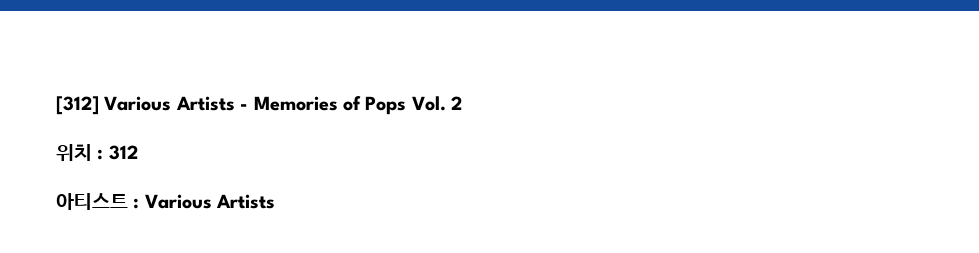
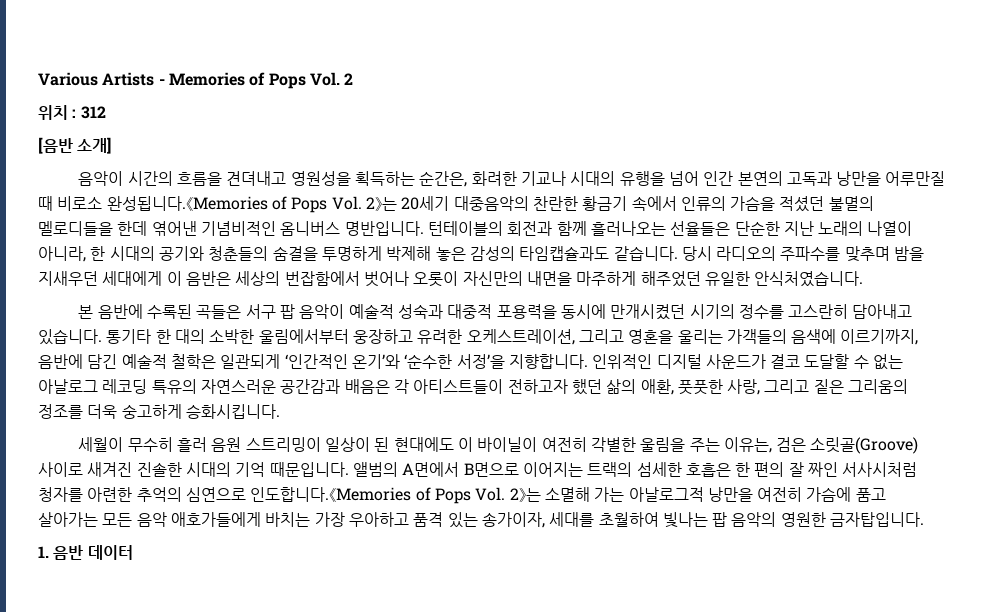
[56,96,99,115] [312] -> (38, 79) none
[56,193,276,210] 아티스트 : Various Artists -> [38,137,112,154] [78,171,946,187] [38,196,874,213] [38,221,913,236] [38,246,925,262] [38,271,864,287] [78,304,913,320] [38,329,919,345] [38,354,904,370] [38,379,909,395] [38,404,280,419] [78,437,919,454] [38,462,918,477] [38,487,886,504] [38,512,925,528] [38,545,133,560] [음반 소개] // 음악이 시간의 흐름을 견뎌내고 영원성을 획득하는 순간은, 화려한 기교나 시대의 유행을 넘어 인간 본연의 고독과 낭만을 어루만질 때 비로소 완성됩니다.《Memories of Pops Vol. 2》는 20세기 대중음악의 찬란한 황금기 속에서 인류의 가슴을 적셨던 불멸의 멜로디들을 한데 엮어낸 기념비적인 옴니버스 명반입니다. 턴테이블의 회전과 함께 흘러나오는 선율들은 단순한 지난 노래의 나열이 아니라, 한 시대의 공기와 청춘들의 숨결을 투명하게 박제해 놓은 감성의 타임캡슐과도 같습니다. 당시 라디오의 주파수를 맞추며 밤을 지새우던 세대에게 이 음반은 세상의 번잡함에서 벗어나 오롯이 자신만의 내면을 마주하게 해주었던 유일한 안식처였습니다. // 본 음반에 수록된 곡들은 서구 팝 음악이 예술적 성숙과 대중적 포용력을 동시에 만개시켰던 시기의 정수를 고스란히 담아내고 있습니다. 통기타 한 대의 소박한 울림에서부터 웅장하고 유려한 오케스트레이션, 그리고 영혼을 울리는 가객들의 음색에 이르기까지, 음반에 담긴 예술적 철학은 일관되게 ‘인간적인 온기’와 ‘순수한 서정’을 지향합니다. 인위적인 디지털 사운드가 결코 도달할 수 없는 아날로그 레코딩 특유의 자연스러운 공간감과 배음은 각 아티스트들이 전하고자 했던 삶의 애환, 풋풋한 사랑, 그리고 짙은 그리움의 정조를 더욱 숭고하게 승화시킵니다. // 세월이 무수히 흘러 음원 스트리밍이 일상이 된 현대에도 이 바이닐이 여전히 각별한 울림을 주는 이유는, 검은 소릿골(Groove) 사이로 새겨진 진솔한 시대의 기억 때문입니다. 앨범의 A면에서 B면으로 이어지는 트랙의 섬세한 호흡은 한 편의 잘 짜인 서사시처럼 청자를 아련한 추억의 심연으로 인도합니다.《Memories of Pops Vol. 2》는 소멸해 가는 아날로그적 낭만을 여전히 가슴에 품고 살아가는 모든 음악 애호가들에게 바치는 가장 우아하고 품격 있는 송가이자, 세대를 초월하여 빛나는 팝 음악의 영원한 금자탑입니다. // 1. 음반 데이터

